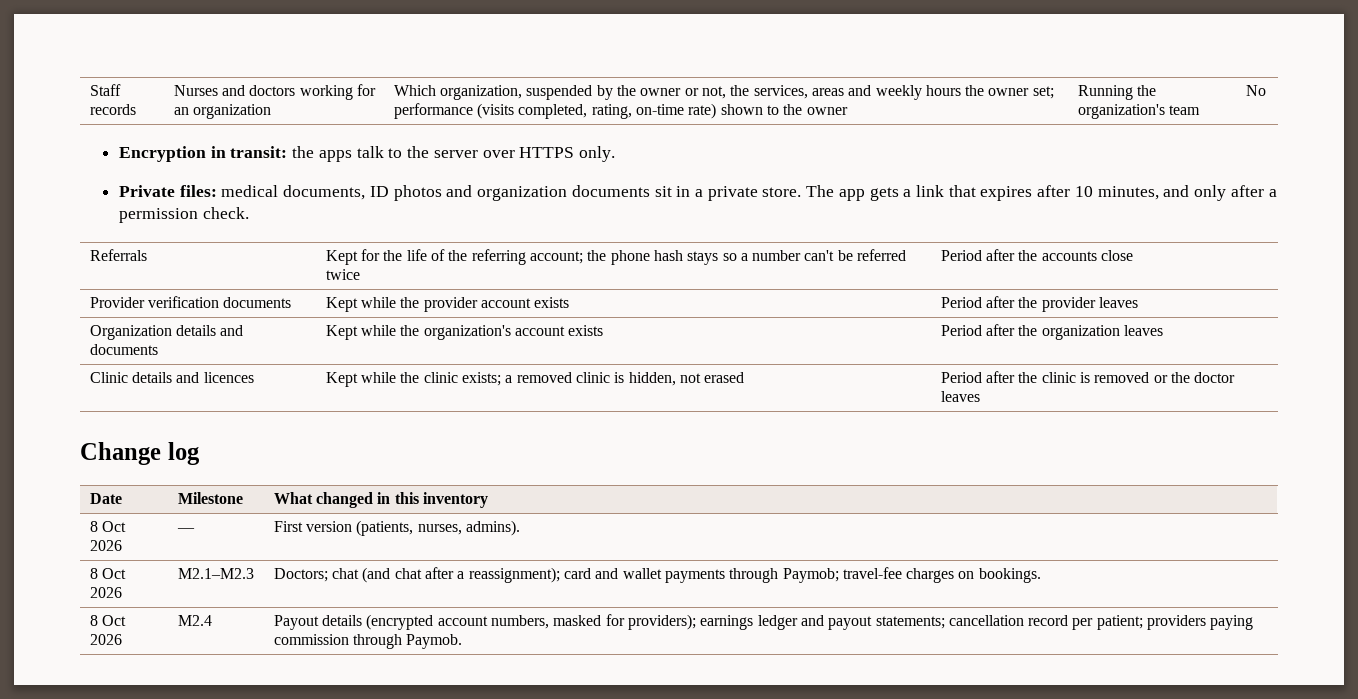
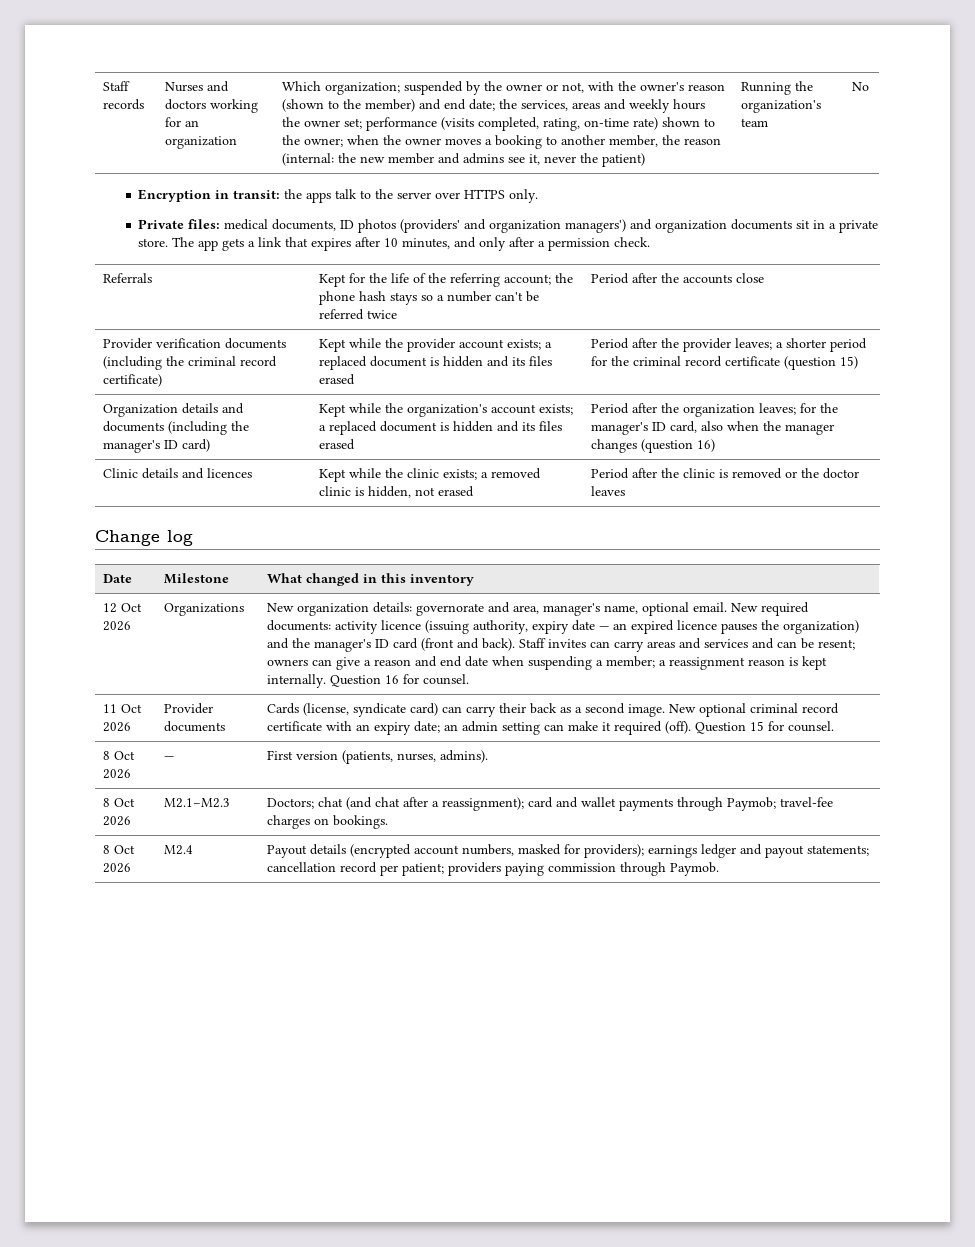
[439,85,522,100] organization, -> [325,82,401,95] organization;
(726, 92) none -> [588,81,726,91] [282,99,496,112] with the owner's reason (shown to the member) and end date;
[806,107,848,115] owner -> [304,135,722,149] [282,153,646,167] owner; when the owner moves a booking to another member, the reason (internal: the new member and admins see it, never the patient)
(442, 193) none -> [400,219,627,233] (providers' and organization managers')
(292, 302) none -> [103,356,278,370] [103,374,163,387] (including the criminal record certificate)
[534,297,570,308] [940,296,1138,312] exists | Period after the provider leaves -> [507,339,553,350] [319,356,553,370] [319,374,356,385] [591,338,868,352] [591,356,859,370] exists; a replaced document is hidden and its files erased | Period after the provider leaves; a shorter period for the criminal record certificate (question 15)
(158, 349) none -> [168,421,250,435] [103,439,211,453] (including the manager's ID card)
[568,325,604,336] [940,324,1163,340] exists | Period after the organization leaves -> [539,404,574,415] [319,421,563,435] [319,439,356,450] [591,403,839,417] [591,421,835,435] [591,439,716,453] exists; a replaced document is hidden and its files erased | Period after the organization leaves; for the manager's ID card, also when the manager changes (question 16)
(488, 500) none -> [103,603,143,613] [103,621,132,631] [164,603,245,616] [267,602,810,616] [267,620,860,634] [267,638,856,652] [267,656,828,670] [267,674,470,688] [103,704,143,713] [103,722,132,732] [164,703,214,714] [164,721,226,732] [267,703,840,717] [267,721,835,735] // 12 Oct 2026 | Organizations | New organization details: governorate and area, manager's name, optional email. New required documents: activity licence (issuing authority, expiry date — an expired licence pauses the organization) and the manager's ID card (front and back). Staff invites can carry areas and services and can be resent; owners can give a reason and end date when suspending a member; a reassignment reason is kept internally. Question 16 for counsel. // 11 Oct 2026 | Provider documents | Cards (license, syndicate card) can carry their back as a second image. New optional criminal record certificate with an expiry date; an admin setting can make it required (off). Question 15 for counsel.

